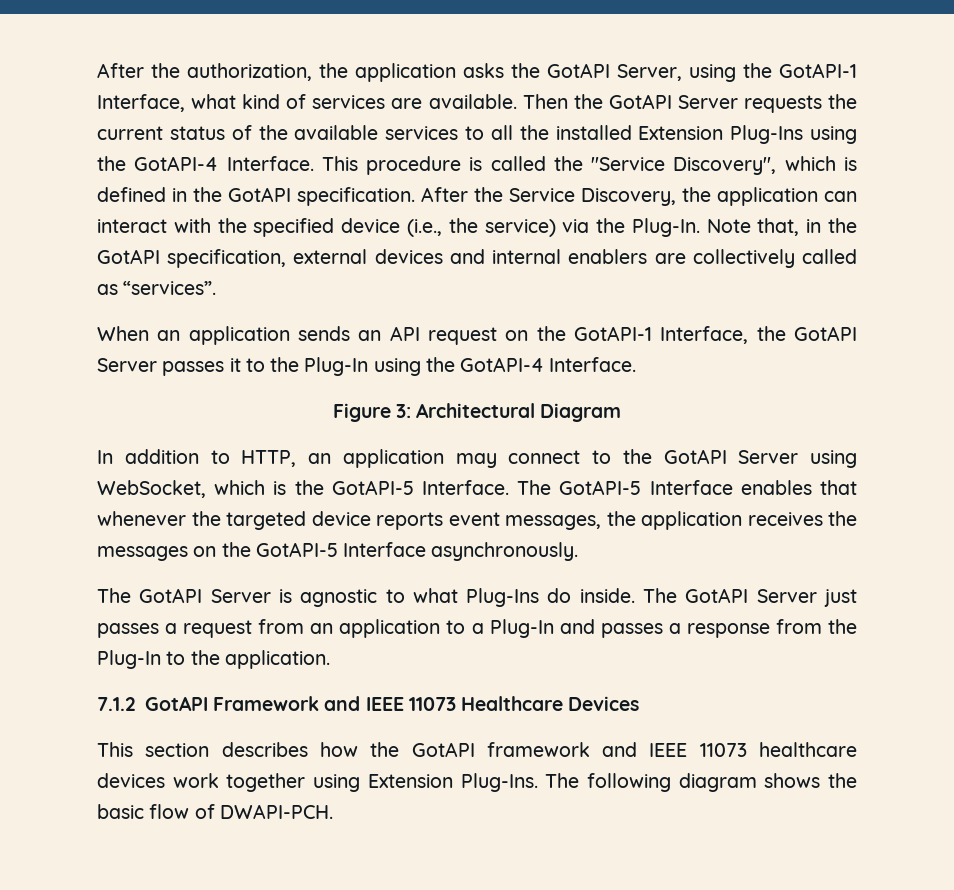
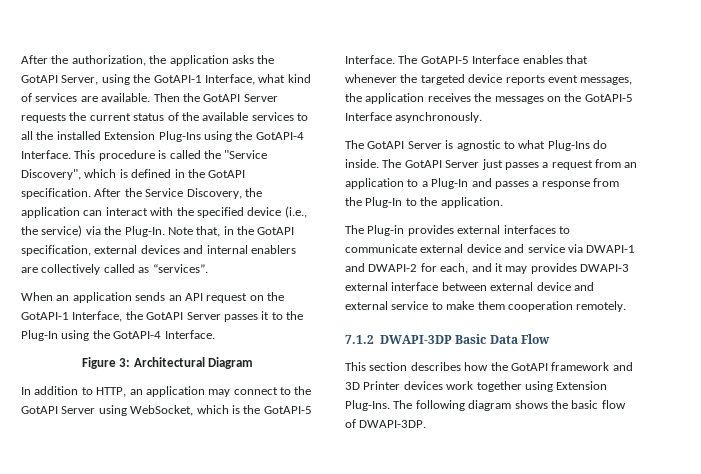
[97,696,640,711] 7.1.2 GotAPI Framework and IEEE 11073 Healthcare Devices -> [345,225,570,236] [345,244,636,253] [345,263,629,274] [345,282,594,291] [345,301,627,312] [345,334,550,344] The Plug-in provides external interfaces to communicate external device and service via DWAPI-1 and DWAPI-2 for each, and it may provides DWAPI-3 external interface between external device and external service to make them cooperation remotely. // 7.1.2 DWAPI-3DP Basic Data Flow
[649,742,857,757] IEEE 11073 healthcare -> [345,381,401,390] 3D Printer
[219,804,333,819] DWAPI-PCH. -> [359,420,427,428] DWAPI-3DP.

